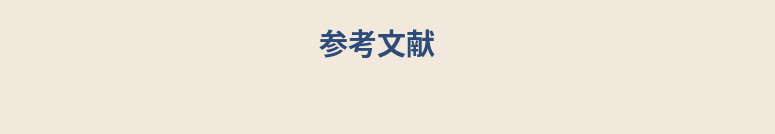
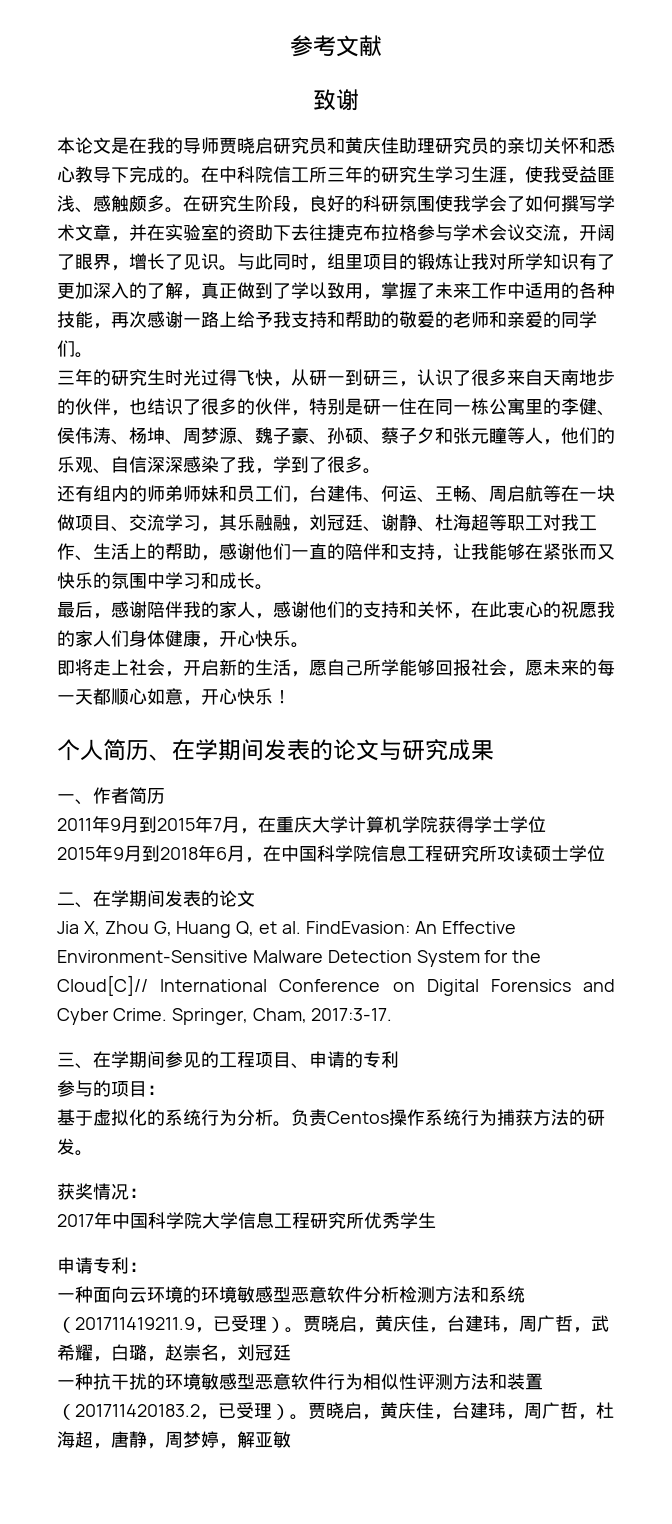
(435, 43) none -> [313,89,359,111] [57,137,615,154] [57,166,615,184] [57,195,615,213] [57,224,615,242] [57,253,615,271] [57,282,615,300] [57,311,597,329] [57,340,93,358] [57,369,615,387] [57,398,615,416] [57,427,615,445] [57,456,381,474] [57,485,615,503] [57,514,597,532] [57,543,615,561] [57,572,273,590] [57,601,615,619] [57,630,309,648] [57,659,615,677] [57,688,291,706] [57,739,494,761] [57,787,165,805] [57,816,546,834] [57,845,605,863] [57,890,255,908] [57,921,516,938] [57,950,542,967] [57,975,616,996] [57,1008,393,1025] [57,1051,399,1069] [57,1080,165,1097] [57,1109,605,1127] [57,1138,93,1156] [57,1183,147,1200] [57,1212,436,1229] [57,1257,147,1274] [57,1286,525,1303] [57,1315,609,1333] [57,1344,291,1362] [57,1373,543,1390] [57,1402,614,1420] [57,1431,291,1449] // 致谢 // 本论文是在我的导师贾晓启研究员和黄庆佳助理研究员的亲切关怀和悉心教导下完成的。在中科院信工所三年的研究生学习生涯，使我受益匪浅、感触颇多。在研究生阶段，良好的科研氛围使我学会了如何撰写学术文章，并在实验室的资助下去往捷克布拉格参与学术会议交流，开阔了眼界，增长了见识。与此同时，组里项目的锻炼让我对所学知识有了更加深入的了解，真正做到了学以致用，掌握了未来工作中适用的各种技能，再次感谢一路上给予我支持和帮助的敬爱的老师和亲爱的同学们。 // 三年的研究生时光过得飞快，从研一到研三，认识了很多来自天南地步的伙伴，也结识了很多的伙伴，特别是研一住在同一栋公寓里的李健、侯伟涛、杨坤、周梦源、魏子豪、孙硕、蔡子夕和张元瞳等人，他们的乐观、自信深深感染了我，学到了很多。 // 还有组内的师弟师妹和员工们，台建伟、何运、王畅、周启航等在一块做项目、交流学习，其乐融融，刘冠廷、谢静、杜海超等职工对我工作、生活上的帮助，感谢他们一直的陪伴和支持，让我能够在紧张而又快乐的氛围中学习和成长。 // 最后，感谢陪伴我的家人，感谢他们的支持和关怀，在此衷心的祝愿我的家人们身体健康，开心快乐。 // 即将走上社会，开启新的生活，愿自己所学能够回报社会，愿未来的每一天都顺心如意，开心快乐！ // 个人简历、在学期间发表的论文与研究成果 // 一、作者简历 // 2011年9月到2015年7月，在重庆大学计算机学院获得学士学位 // 2015年9月到2018年6月，在中国科学院信息工程研究所攻读硕士学位 // 二、在学期间发表的论文 // Jia X, Zhou G, Huang Q, et al. FindEvasion: An Effective Environment-Sensitive Malware Detection System for the Cloud[C]// International Conference on Digital Forensics and Cyber Crime. Springer, Cham, 2017:3-17. // 三、在学期间参见的工程项目、申请的专利 // 参与的项目： // 基于虚拟化的系统行为分析。负责Centos操作系统行为捕获方法的研发。 // 获奖情况： // 2017年中国科学院大学信息工程研究所优秀学生 // 申请专利： // 一种面向云环境的环境敏感型恶意软件分析检测方法和系统（201711419211.9，已受理）。贾晓启，黄庆佳，台建玮，周广哲，武希耀，白璐，赵崇名，刘冠廷 // 一种抗干扰的环境敏感型恶意软件行为相似性评测方法和装置（201711420183.2，已受理）。贾晓启，黄庆佳，台建玮，周广哲，杜海超，唐静，周梦婷，解亚敏

